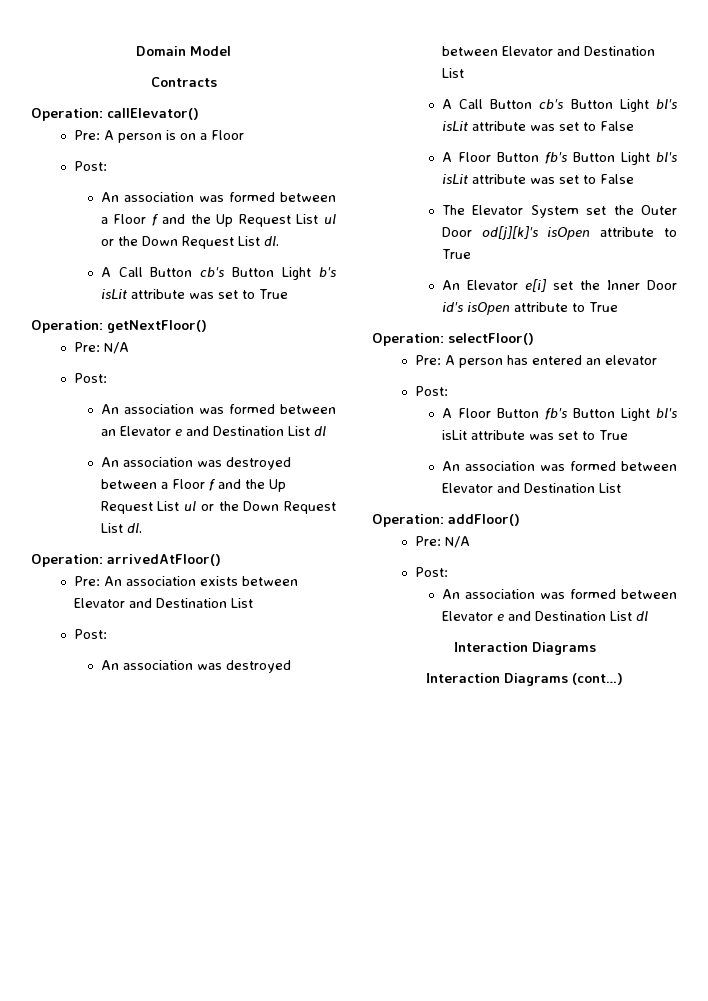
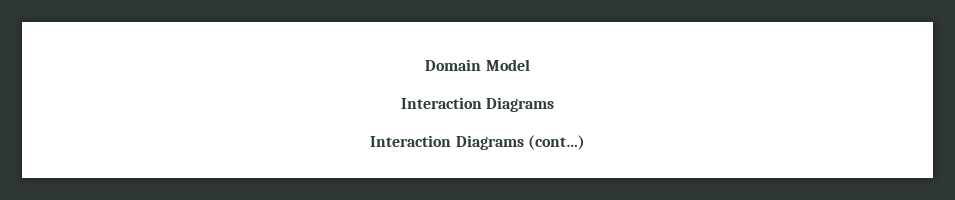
[150,77,217,87] [31,108,199,121] [73,130,244,143] [73,161,107,171] [100,192,336,202] [100,214,336,227] [100,236,279,249] [100,267,336,280] [100,289,288,299] [31,320,207,333] [73,342,129,354] [73,373,107,383] [100,404,336,414] [100,426,326,436] [100,457,291,470] [100,479,286,492] [100,501,336,514] [100,523,142,533] [31,554,221,567] [73,576,298,586] [73,598,253,608] [73,629,107,639] [100,660,291,673] [441,46,655,56] [441,68,464,78] [441,99,677,112] [441,121,634,131] [441,152,677,165] [441,174,634,184] [441,205,677,218] [441,226,677,240] [441,249,471,259] [441,279,677,292] [441,302,618,315] [372,333,534,346] [414,355,657,368] [414,386,448,396] [441,408,677,421] [441,430,628,440] [441,461,677,471] [441,483,621,493] [372,514,520,527] [414,536,470,548] [414,567,448,577] [441,589,677,599] [441,611,648,621] // Contracts // Operation: callElevator() // Pre: A person is on a Floor // Post: // An association was formed between a Floor f and the Up Request List ul or the Down Request List dl. // A Call Button cb's Button Light b's isLit attribute was set to True // Operation: getNextFloor() // Pre: N/A // Post: // An association was formed between an Elevator e and Destination List dl // An association was destroyed between a Floor f and the Up Request List ul or the Down Request List dl. // Operation: arrivedAtFloor() // Pre: An association exists between Elevator and Destination List // Post: // An association was destroyed between Elevator and Destination List // A Call Button cb's Button Light bl's isLit attribute was set to False // A Floor Button fb's Button Light bl's isLit attribute was set to False // The Elevator System set the Outer Door od[j][k]'s isOpen attribute to True // An Elevator e[i] set the Inner Door id's isOpen attribute to True // Operation: selectFloor() // Pre: A person has entered an elevator // Post: // A Floor Button fb's Button Light bl's isLit attribute was set to True // An association was formed between Elevator and Destination List // Operation: addFloor() // Pre: N/A // Post: // An association was formed between Elevator e and Destination List dl -> (530, 65) none

